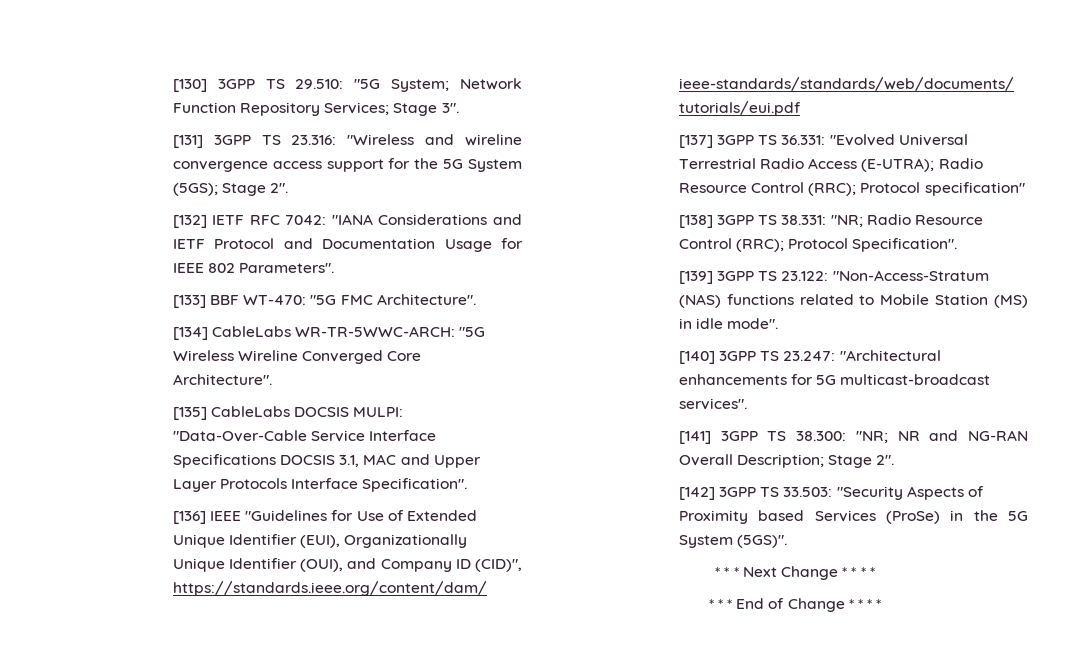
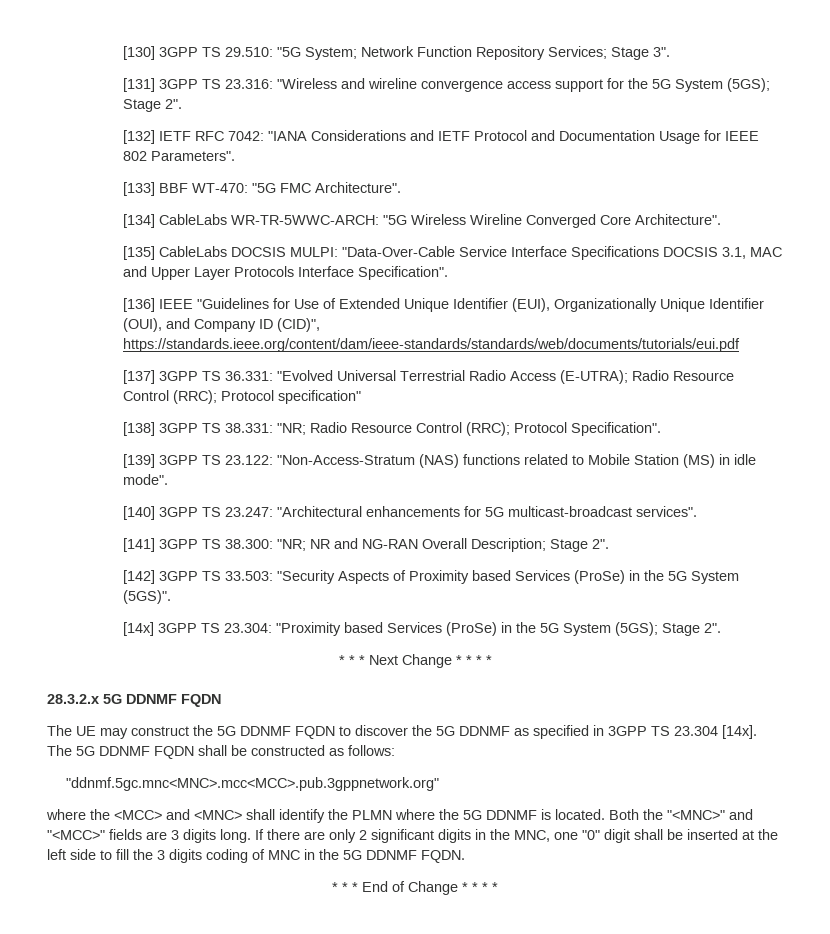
(787, 541) none -> [123,622,722,636] // [14x] 3GPP TS 23.304: "Proximity based Services (ProSe) in the 5G System (5GS); Stage 2".
(875, 572) none -> [47,694,221,707] [47,725,757,739] [47,745,395,759] [66,777,440,791] [46,809,753,823] [47,829,778,843] [47,849,465,863] // 28.3.2.x 5G DDNMF FQDN // The UE may construct the 5G DDNMF FQDN to discover the 5G DDNMF as specified in 3GPP TS 23.304 [14x]. The 5G DDNMF FQDN shall be constructed as follows: // "ddnmf.5gc.mnc<MNC>.mcc<MCC>.pub.3gppnetwork.org" // where the <MCC> and <MNC> shall identify the PLMN where the 5G DDNMF is located. Both the "<MNC>" and "<MCC>" fields are 3 digits long. If there are only 2 significant digits in the MNC, one "0" digit shall be inserted at the left side to fill the 3 digits coding of MNC in the 5G DDNMF FQDN.

